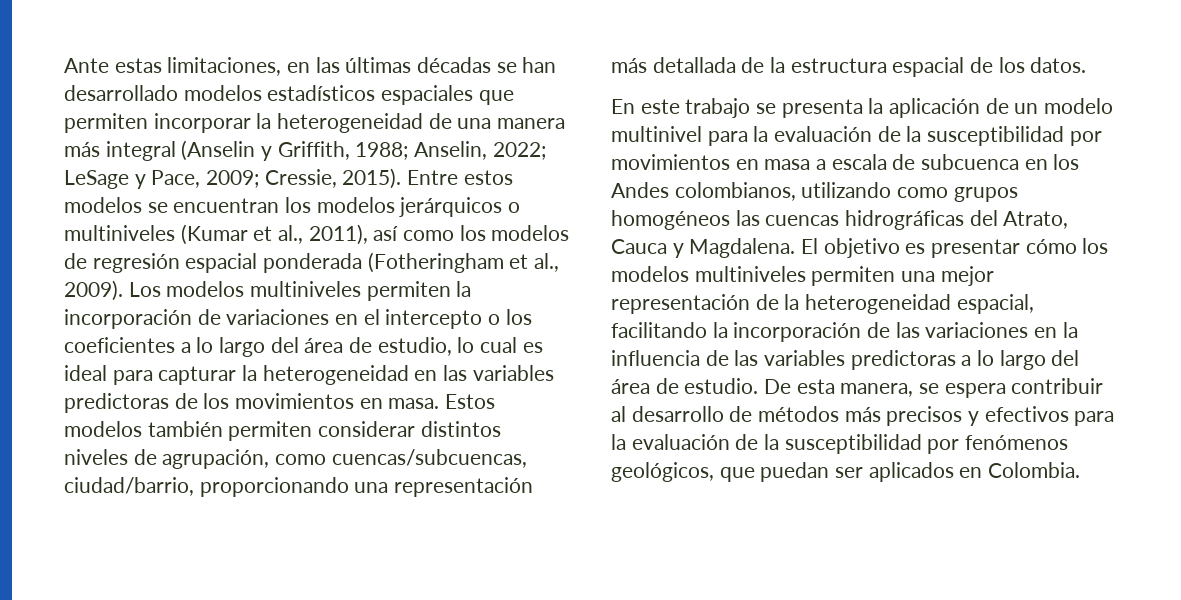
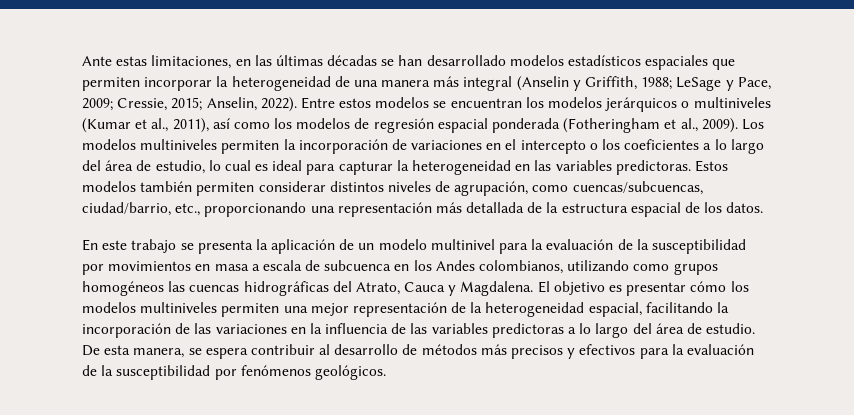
[414,141,546,160] Anselin, 2022; -> (673, 83) none
[342,168,402,189] 2015). -> [171,97,297,112] 2015; Anselin, 2022).
[64,393,440,413] predictoras de los movimientos en masa. -> [615,160,691,175] predictoras.
(194, 486) none -> [175,203,201,216] etc.,
[611,462,1081,482] geológicos, que puedan ser aplicados en Colombia. -> [314,365,386,380] geológicos.

